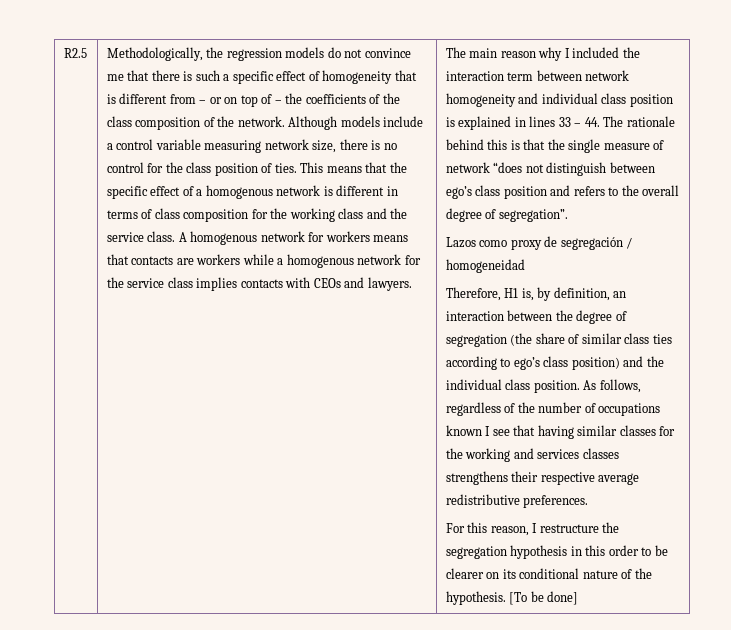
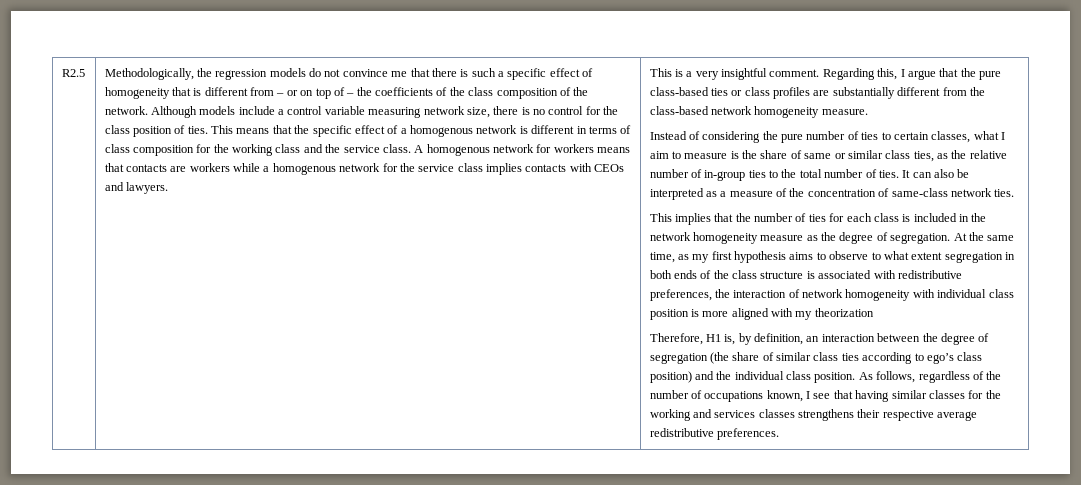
[445,47,640,61] [445,70,630,81] [445,93,539,107] The main reason why I included the interaction term between network homogeneity and -> [649,68,1002,80] [649,87,985,99] [649,106,868,118] [649,131,1006,143] [649,150,1007,162] [649,169,970,181] [649,188,1015,200] [649,213,987,225] [649,232,1015,244] [649,251,1016,263] [649,270,962,279] [649,289,935,301] This is a very insightful comment. Regarding this, I argue that the pure class-based ties or class profiles are substantially different from the class-based network homogeneity measure. // Instead of considering the pure number of ties to certain classes, what I aim to measure is the share of same or similar class ties, as the relative number of in-group ties to the total number of ties. It can also be interpreted as a measure of the concentration of same-class network ties. // This implies that the number of ties for each class is included in the network homogeneity measure as the degree of segregation. At the same time, as my first hypothesis aims to observe to what extent segregation in both ends of the class structure is associated with redistributive preferences, the interaction of network homogeneity with
[458,116,675,130] [445,139,665,153] [445,162,655,176] [445,185,680,199] [445,208,568,222] [445,236,633,250] [445,259,525,273] explained in lines 33 – 44. The rationale behind this is that the single measure of network “does not distinguish between ego’s class position and refers to the overall degree of segregation”. // Lazos como proxy de segregación / homogeneidad -> [702,308,874,320] more aligned with my theorization
[445,425,482,436] known -> [766,390,803,402] known,
[445,522,620,536] [445,545,668,559] [445,568,652,579] [445,591,579,605] // For this reason, I restructure the segregation hypothesis in this order to be clearer on its conditional nature of the hypothesis. [To be done] -> (779, 434) none

